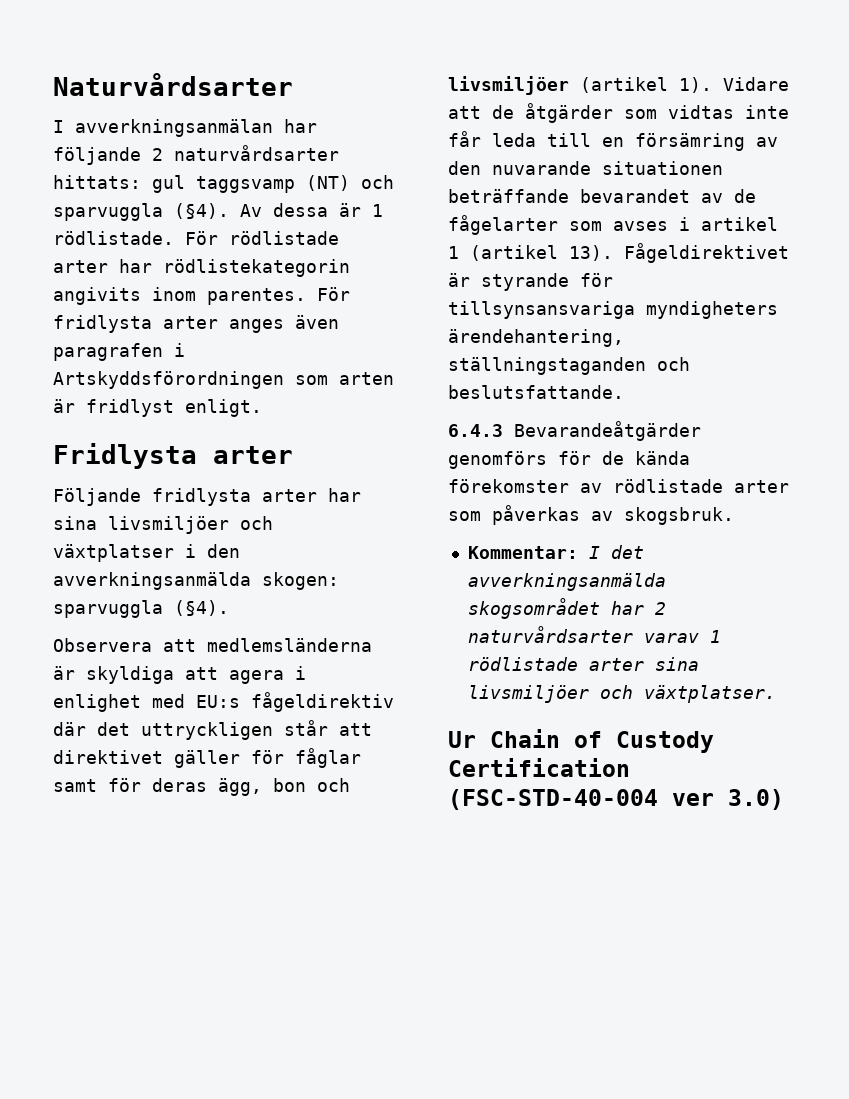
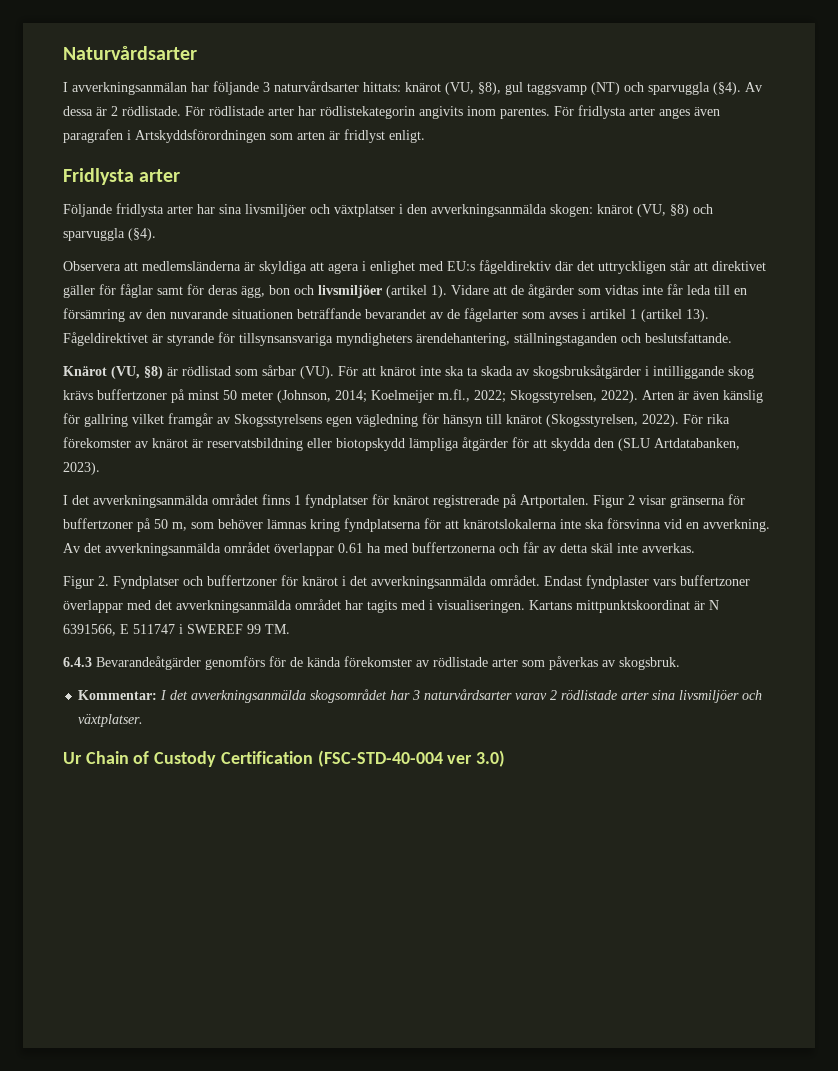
[152,148,163,161] 2 -> [263,82,270,92] 3
(141, 182) none -> [405,82,501,95] knärot (VU, §8),
[372,204,383,217] 1 -> [111,106,118,116] 2
(339, 581) none -> [597,204,713,217] knärot (VU, §8) och
(624, 392) none -> [63,365,754,379] [63,389,763,403] [63,413,730,427] [63,437,740,451] [63,462,100,475] [63,494,745,508] [63,518,770,532] [63,542,695,556] [63,575,750,589] [63,599,719,613] [63,624,290,636] // Knärot (VU, §8) är rödlistad som sårbar (VU). För att knärot inte ska ta skada av skogsbruksåtgärder i intilliggande skog krävs buffertzoner på minst 50 meter (Johnson, 2014; Koelmeijer m.fl., 2022; Skogsstyrelsen, 2022). Arten är även känslig för gallring vilket framgår av Skogsstyrelsens egen vägledning för hänsyn till knärot (Skogsstyrelsen, 2022). För rika förekomster av knärot är reservatsbildning eller biotopskydd lämpliga åtgärder för att skydda den (SLU Artdatabanken, 2023). // I det avverkningsanmälda området finns 1 fyndplatser för knärot registrerade på Artportalen. Figur 2 visar gränserna för buffertzoner på 50 m, som behöver lämnas kring fyndplatserna för att knärotslokalerna inte ska försvinna vid en avverkning. Av det avverkningsanmälda området överlappar 0.61 ha med buffertzonerna och får av detta skäl inte avverkas. // Figur 2. Fyndplatser och buffertzoner för knärot i det avverkningsanmälda området. Endast fyndplaster vars buffertzoner överlappar med det avverkningsanmälda området har tagits med i visualiseringen. Kartans mittpunktskoordinat är N 6391566, E 511747 i SWEREF 99 TM.
[654,602,666,615] 2 -> [412,690,421,700] 3
[709,630,721,643] 1 -> [550,690,558,700] 2

